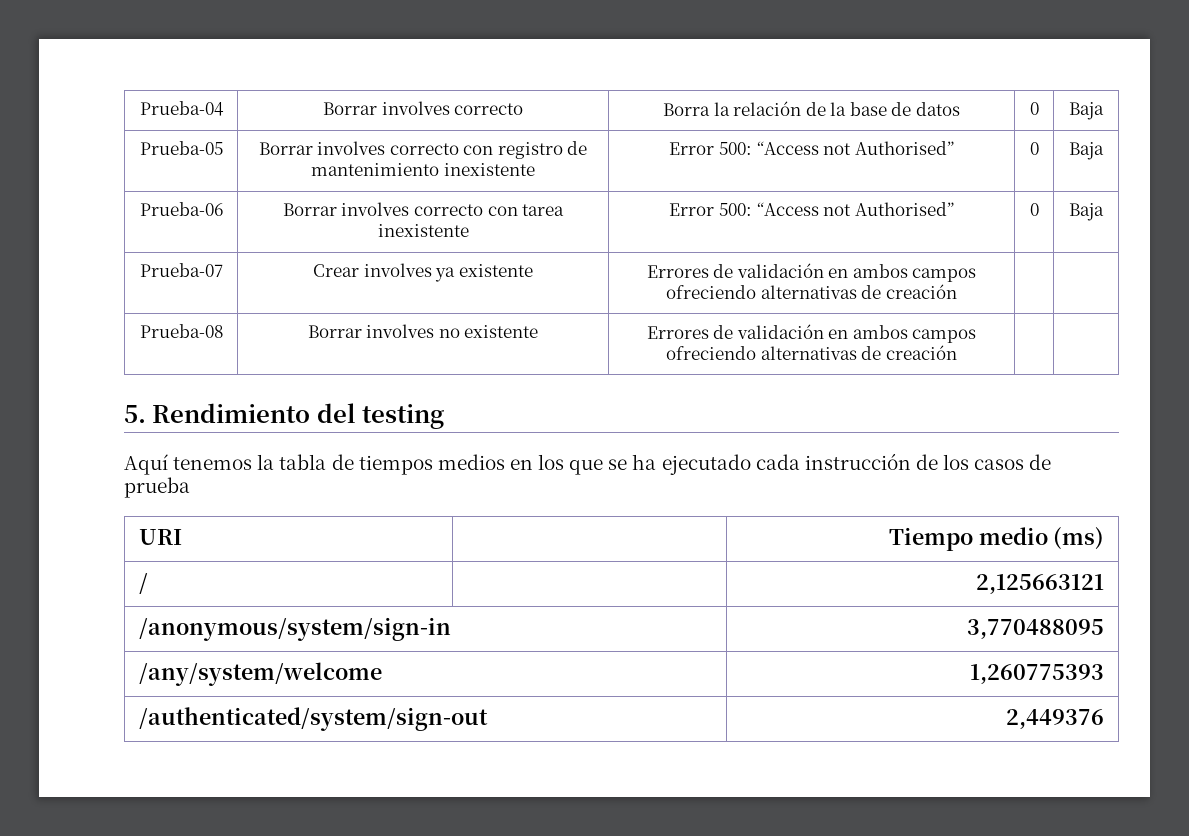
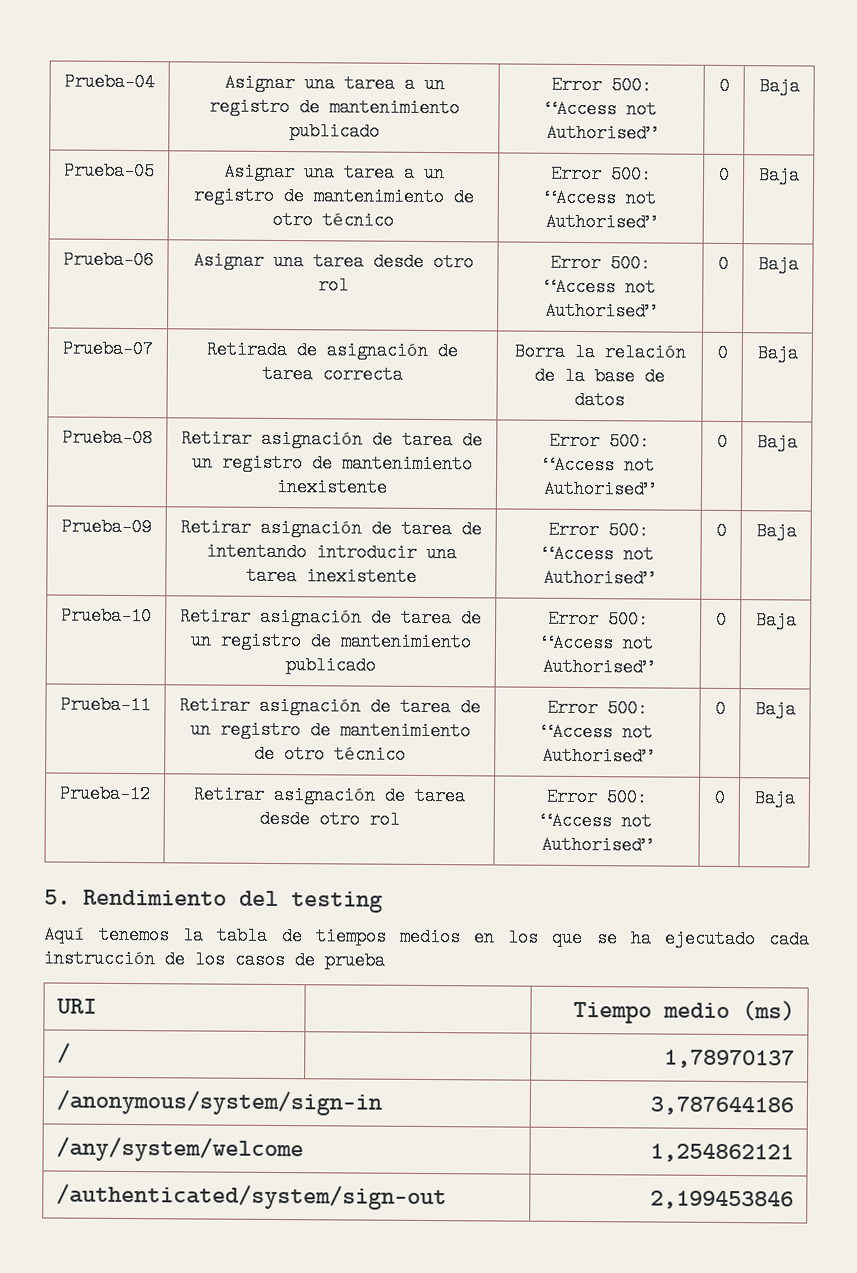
[322,101,524,115] Borrar involves correcto -> [223,73,445,94] [208,97,460,118] [288,122,380,141] [551,75,652,95] [546,99,657,119] [546,123,657,143] [718,76,730,95] [758,77,800,96] [64,161,155,181] [223,162,445,183] [192,186,474,207] [272,210,394,230] [551,164,652,184] [545,188,656,208] [545,212,656,232] [718,165,730,184] [758,166,800,185] [63,250,154,270] [192,251,474,272] [317,276,349,295] [550,253,651,273] [545,277,656,297] [545,301,656,321] [717,254,729,273] [757,255,799,274] [62,339,153,359] [206,340,458,361] [261,364,403,384] Asignar una tarea a un registro de mantenimiento publicado | Error 500: “Access not Authorised” | 0 | Baja // Prueba-05 | Asignar una tarea a un registro de mantenimiento de otro técnico | Error 500: “Access not Authorised” | 0 | Baja // Prueba-06 | Asignar una tarea desde otro rol | Error 500: “Access not Authorised” | 0 | Baja // Prueba-07 | Retirada de asignación de tarea correcta
[139,141,223,155] [258,141,494,155] Prueba-05 | Borrar involves correcto con -> [62,428,153,448] [181,429,483,450] [191,453,213,472] Prueba-08 | Retirar asignación de tarea de un
[139,202,223,216] [282,202,518,216] Prueba-06 | Borrar involves correcto con -> [61,517,152,537] [180,518,482,539] [205,542,457,563] Prueba-09 | Retirar asignación de tarea de intentando introducir una
[139,263,223,277] [313,263,533,282] [646,263,977,282] [666,284,957,299] [139,324,223,338] [307,324,539,338] [646,324,977,343] [666,345,957,360] Prueba-07 | Crear involves ya existente | Errores de validación en ambos campos ofreciendo alternativas de creación | | // Prueba-08 | Borrar involves no existente | Errores de validación en ambos campos ofreciendo alternativas de creación | | -> [61,606,152,626] [180,607,482,628] [189,631,472,652] [284,656,376,675] [548,609,649,629] [542,633,654,653] [542,657,653,677] [715,610,727,629] [755,611,797,630] [60,695,151,715] [179,696,481,717] [189,720,471,741] [254,744,406,764] [547,698,648,718] [542,722,653,742] [542,746,653,766] [714,699,726,718] [754,700,796,719] [59,784,151,804] [193,785,466,806] [258,809,400,829] [546,787,647,807] [541,811,652,831] [541,835,652,855] [713,788,725,807] [753,789,795,808] Prueba-10 | Retirar asignación de tarea de un registro de mantenimiento publicado | Error 500: “Access not Authorised” | 0 | Baja // Prueba-11 | Retirar asignación de tarea de un registro de mantenimiento de otro técnico | Error 500: “Access not Authorised” | 0 | Baja // Prueba-12 | Retirar asignación de tarea desde otro rol | Error 500: “Access not Authorised” | 0 | Baja
[976,574,1105,594] 2,125663121 -> [663,1049,795,1069] 1,78970137
[967,619,1105,639] 3,770488095 -> [649,1096,794,1116] 3,787644186
[970,664,1105,684] 1,260775393 -> [649,1143,794,1163] 1,254862121
[1006,709,1105,729] 2,449376 -> [649,1190,794,1210] 2,199453846

